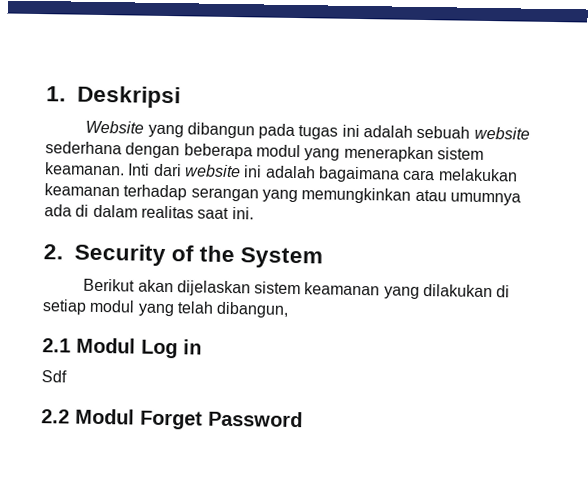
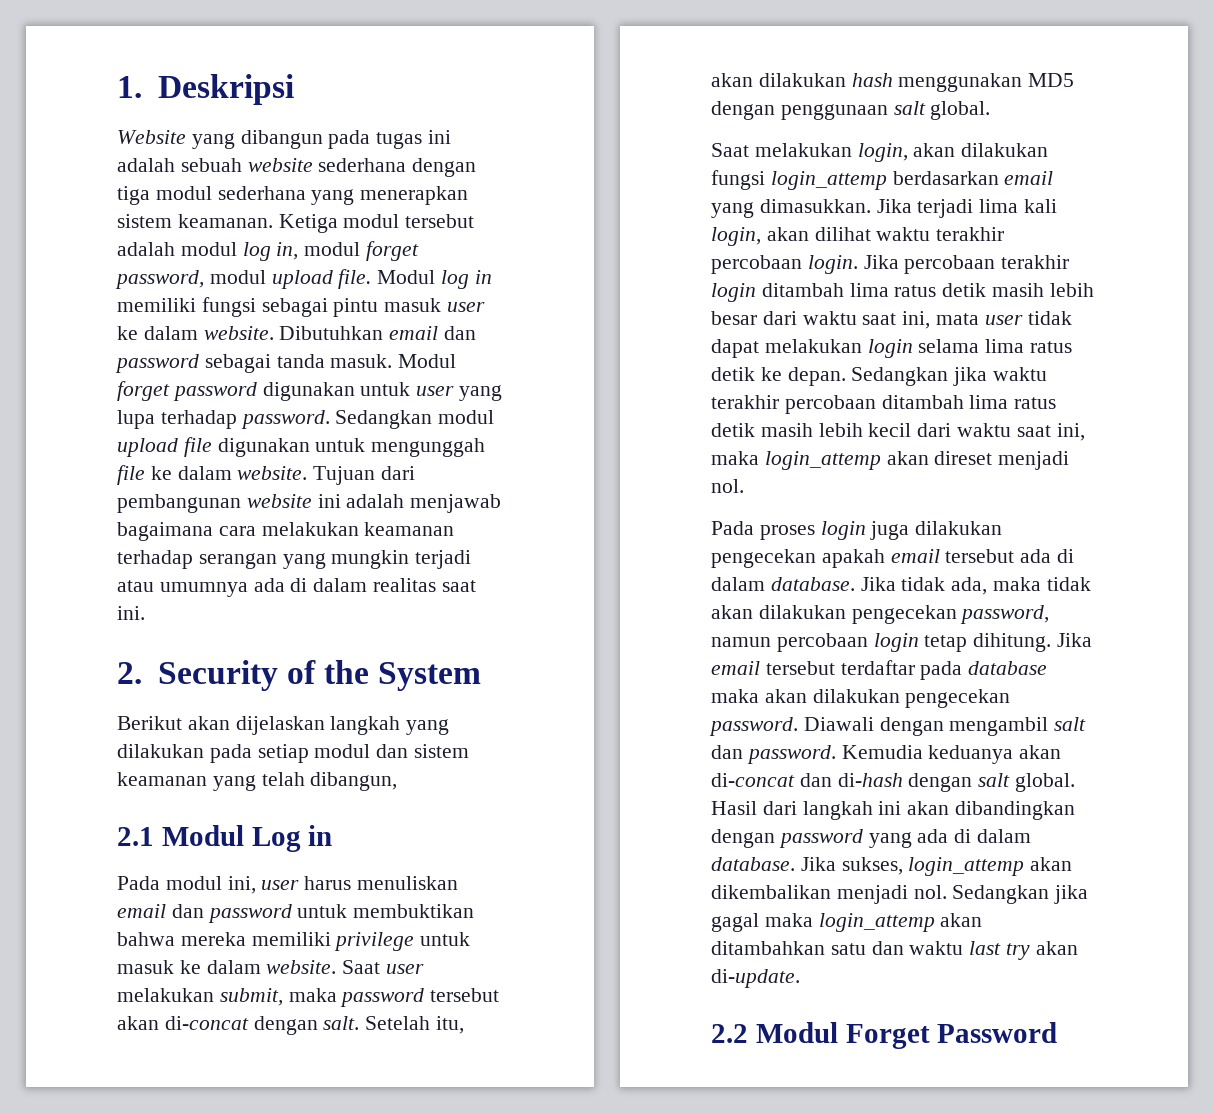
[183,143,301,160] beberapa modul -> [117,186,306,205] tiga modul sederhana
[127,163,182,177] Inti dari -> [278,214,475,233] [117,241,420,261] [115,269,492,289] [117,297,486,317] [117,326,477,340] [115,354,457,373] [117,381,503,401] [117,410,495,429] [117,437,486,457] [117,465,416,485] [117,494,241,513] Ketiga modul tersebut adalah modul log in, modul forget password, modul upload file. Modul log in memiliki fungsi sebagai pintu masuk user ke dalam website. Dibutuhkan email dan password sebagai tanda masuk. Modul forget password digunakan untuk user yang lupa terhadap password. Sedangkan modul upload file digunakan untuk mengunggah file ke dalam website. Tujuan dari pembangunan
(316, 172) none -> [410,494,502,513] menjawab
[301,187,412,204] memungkinkan -> [331,550,472,569] mungkin terjadi
[254,281,511,299] [42,299,136,315] sistem keamanan yang dilakukan di setiap modul -> [330,716,450,735] [117,744,470,763] [117,772,207,786] langkah yang dilakukan pada setiap modul dan sistem keamanan
[41,370,67,383] Sdf -> [117,876,459,894] [117,904,475,923] [117,932,471,951] [117,960,425,974] [117,988,500,1007] [117,1016,465,1035] [711,73,1075,92] [711,101,991,120] [711,143,1049,162] [711,170,1054,190] [711,199,1058,218] [711,227,1005,246] [711,255,1070,274] [711,283,1094,302] [711,311,1072,329] [711,339,1073,358] [711,367,1048,386] [711,395,1057,414] [711,423,1085,441] [711,451,1070,470] [711,479,744,493] [711,521,1003,540] [711,549,1075,568] [711,577,1091,595] [711,605,1050,624] [711,633,1093,652] [711,660,1048,680] [711,689,1011,708] [709,717,1087,736] [711,745,1062,764] [711,773,1076,792] [711,801,1076,820] [711,829,1032,848] [711,857,1073,876] [711,885,1089,904] [711,913,983,932] [711,941,1078,960] [711,969,800,988] Pada modul ini, user harus menuliskan email dan password untuk membuktikan bahwa mereka memiliki privilege untuk masuk ke dalam website. Saat user melakukan submit, maka password tersebut akan di-concat dengan salt. Setelah itu, akan dilakukan hash menggunakan MD5 dengan penggunaan salt global. // Saat melakukan login, akan dilakukan fungsi login_attemp berdasarkan email yang dimasukkan. Jika terjadi lima kali login, akan dilihat waktu terakhir percobaan login. Jika percobaan terakhir login ditambah lima ratus detik masih lebih besar dari waktu saat ini, mata user tidak dapat melakukan login selama lima ratus detik ke depan. Sedangkan jika waktu terakhir percobaan ditambah lima ratus detik masih lebih kecil dari waktu saat ini, maka login_attemp akan direset menjadi nol. // Pada proses login juga dilakukan pengecekan apakah email tersebut ada di dalam database. Jika tidak ada, maka tidak akan dilakukan pengecekan password, namun percobaan login tetap dihitung. Jika email tersebut terdaftar pada database maka akan dilakukan pengecekan password. Diawali dengan mengambil salt dan password. Kemudia keduanya akan di-concat dan di-hash dengan salt global. Hasil dari langkah ini akan dibandingkan dengan password yang ada di dalam database. Jika sukses, login_attemp akan dikembalikan menjadi nol. Sedangkan jika gagal maka login_attemp akan ditambahkan satu dan waktu last try akan di-update.

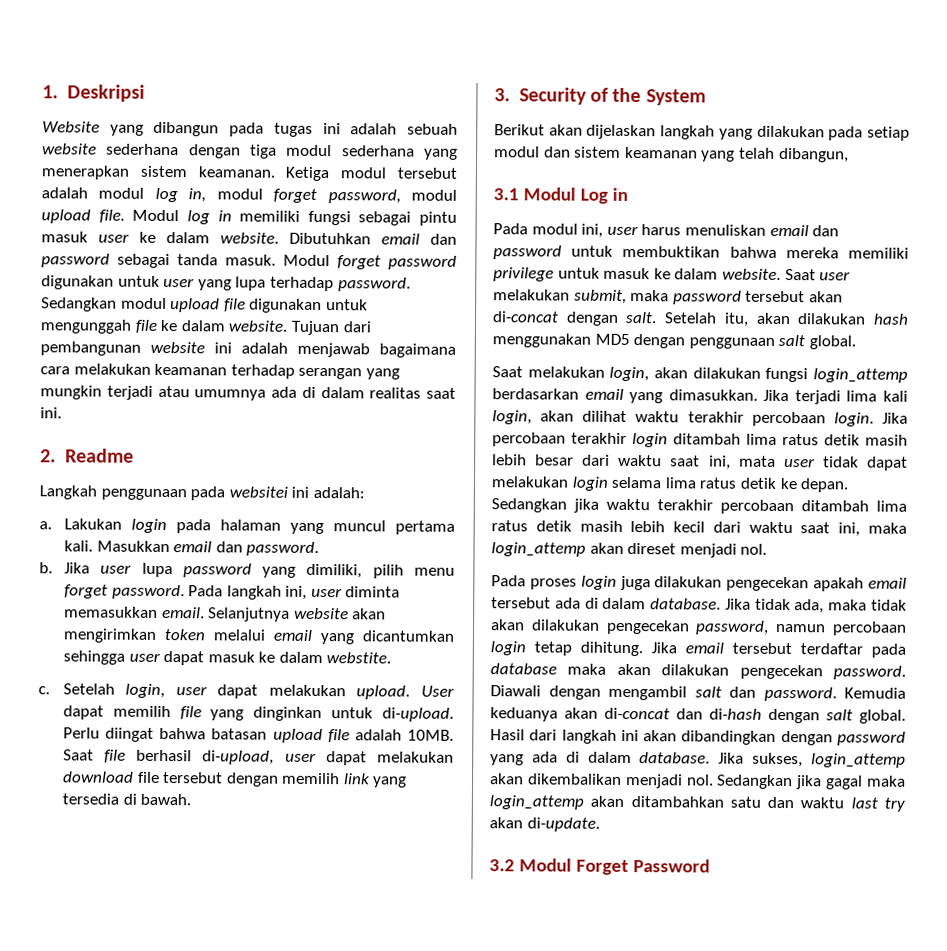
(142, 673) none -> [64,448,134,463] [39,485,365,501] [39,518,455,535] [63,540,320,557] [39,562,455,579] [63,584,401,600] [63,606,387,622] [62,628,454,645] [62,650,392,666] [38,683,454,700] [62,705,454,722] [62,727,454,744] [62,749,454,766] [62,771,408,788] [61,793,192,806] [494,88,510,102] Readme // Langkah penggunaan pada websitei ini adalah: // a. Lakukan login pada halaman yang muncul pertama kali. Masukkan email dan password. // b. Jika user lupa password yang dimiliki, pilih menu forget password. Pada langkah ini, user diminta memasukkan email. Selanjutnya website akan mengirimkan token melalui email yang dicantumkan sehingga user dapat masuk ke dalam webstite. // c. Setelah login, user dapat melakukan upload. User dapat memilih file yang dinginkan untuk di-upload. Perlu diingat bahwa batasan upload file adalah 10MB. Saat file berhasil di-upload, user dapat melakukan download file tersebut dengan memilih link yang tersedia di bawah. // 3.
[117,827,154,846] 2.1 -> [493,188,519,201] 3.1
[711,1024,748,1043] 2.2 -> [489,859,515,872] 3.2

